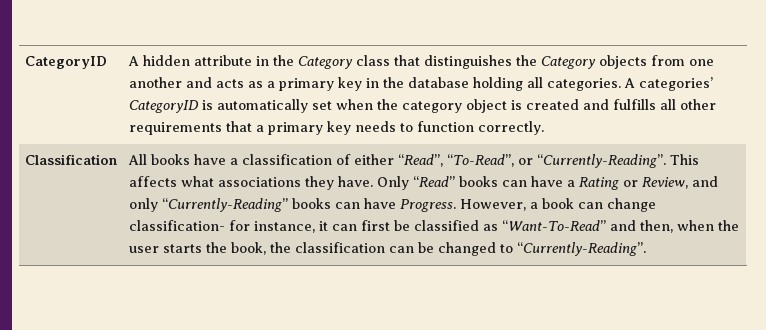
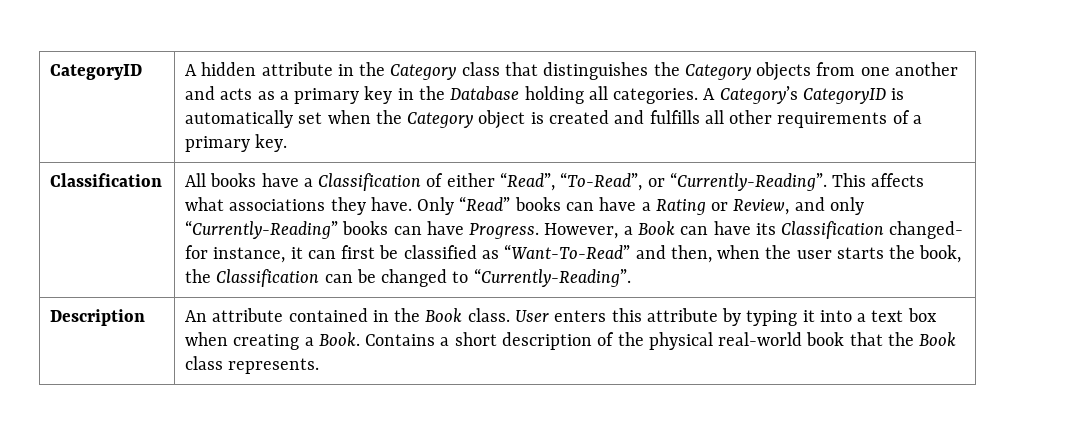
[407,77,469,88] database -> [450,86,520,101] Database
[638,77,713,91] categories’ -> [719,86,798,104] Category’s
[401,101,462,113] category -> [407,112,474,128] Category
[225,121,544,135] that a primary key needs to function correctly. -> [892,110,922,124] [185,134,288,152] of a primary key.
[241,154,332,165] classification -> [318,173,422,191] Classification
[541,198,656,212] [128,220,225,231] book can change classification- -> [638,221,964,239] Book can have its Classification changed-
[294,242,385,253] classification -> [216,269,320,287] Classification
(646, 249) none -> [50,309,146,326] [185,308,937,326] [185,332,957,350] [185,356,320,374] // Description | An attribute contained in the Book class. User enters this attribute by typing it into a text box when creating a Book. Contains a short description of the physical real-world book that the Book class represents.

